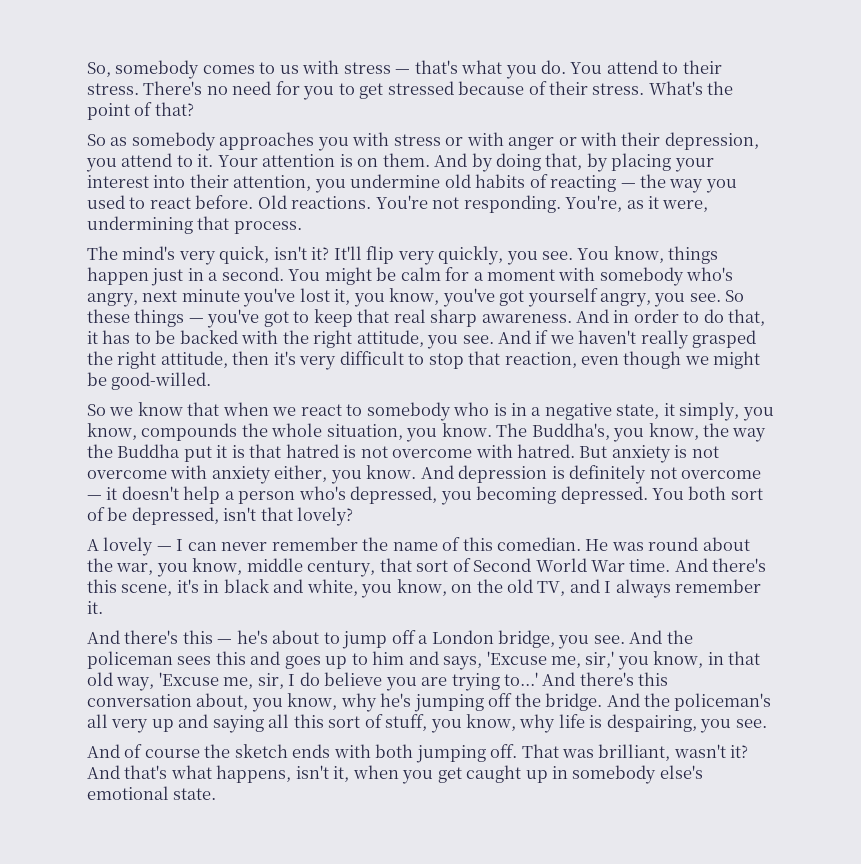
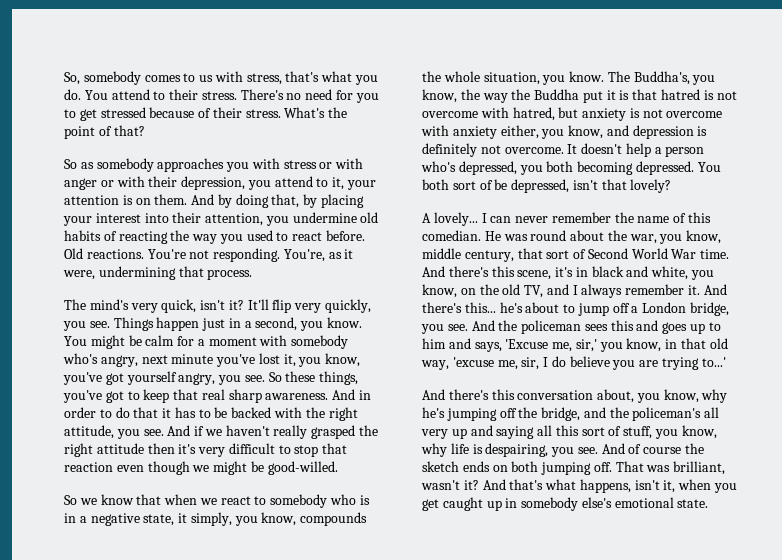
[343,62,411,74] stress — -> [246,73,282,85] stress,
[197,154,258,167] it. Your -> [332,177,377,190] it, your
[620,183,636,188] — -> (168, 237) none
[577,246,719,264] You know, things -> [113,317,154,331] Things
[221,267,284,281] second. -> [255,317,363,331] second, you know.
[134,309,204,327] things — -> [319,371,359,385] things,
[728,309,766,326] that, -> [133,407,159,418] that
[160,351,228,368] attitude, -> [96,443,144,454] attitude
[504,352,577,368] reaction, -> [64,462,113,472] reaction
[517,444,608,458] hatred. But -> [512,107,579,121] hatred, but
[366,465,454,479] know. And -> [568,125,629,139] know, and
[681,470,762,479] [87,487,118,500] overcome — it -> [504,144,578,154] overcome. It
(472, 498) none -> [546,161,574,172] both
[103,537,172,556] lovely — -> [433,212,478,226] lovely...
[87,630,233,644] // And there's this — -> [703,284,727,295] [422,302,496,313] And there's this...
[158,672,219,686] 'Excuse -> [452,357,494,367] 'excuse
(539, 679) none -> (726, 362) //
[545,693,640,711] bridge. And -> [541,407,606,421] bridge, and
(767, 723) // -> (598, 450) none
[333,744,371,758] with -> [492,465,508,472] on

